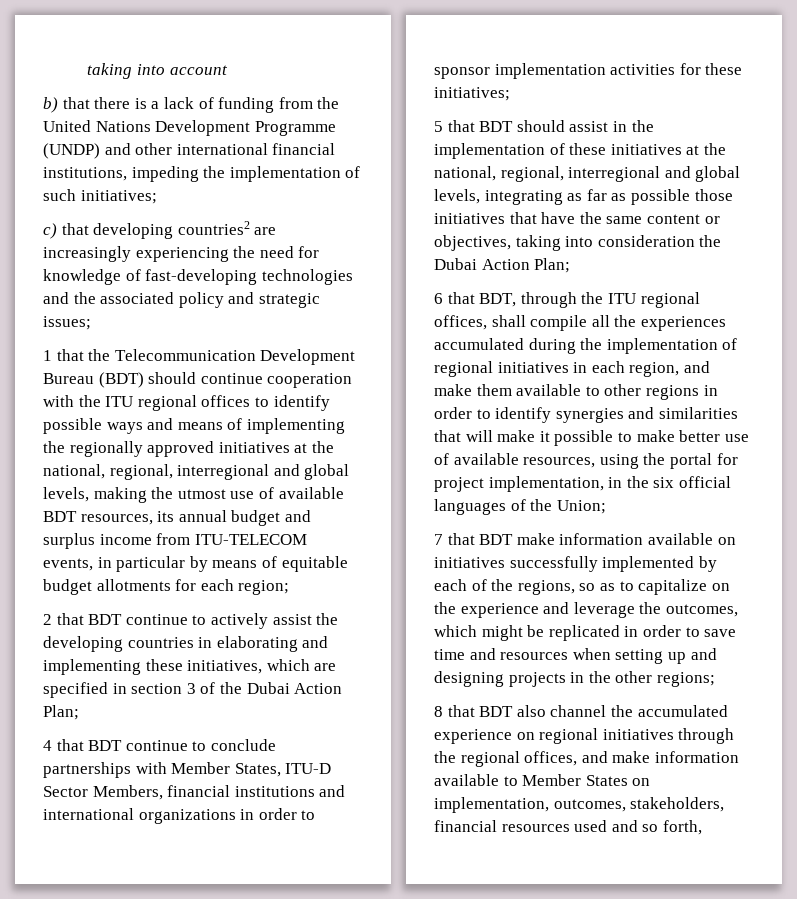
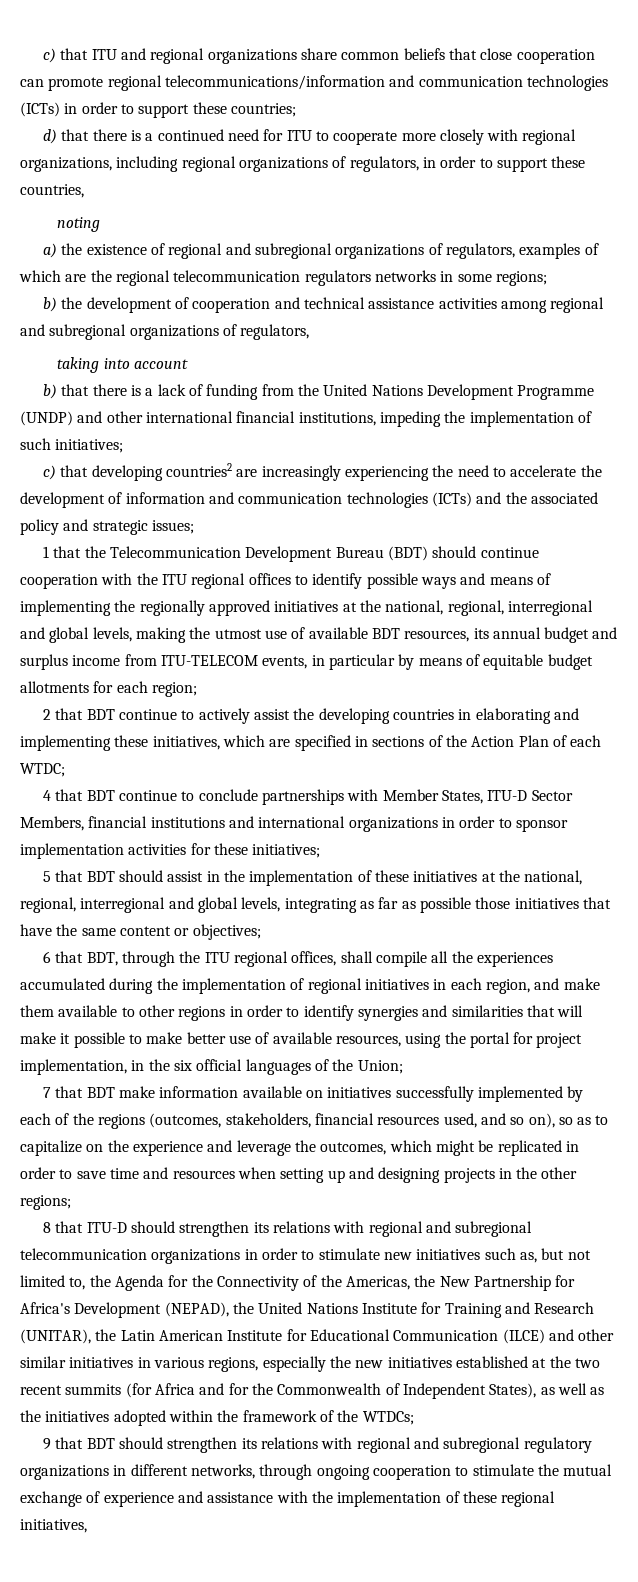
(87, 71) none -> [42,48,595,64] [20,75,608,91] [20,102,296,118] [42,129,577,145] [20,156,586,172] [20,184,84,198] [57,217,101,232] [42,243,599,259] [19,270,547,286] [42,297,605,313] [20,324,310,340] c) that ITU and regional organizations share common beliefs that close cooperation can promote regional telecommunications/information and communication technologies (ICTs) in order to support these countries; // d) that there is a continued need for ITU to cooperate more closely with regional organizations, including regional organizations of regulators, in order to support these countries, // noting // a) the existence of regional and subregional organizations of regulators, examples of which are the regional telecommunication regulators networks in some regions; // b) the development of cooperation and technical assistance activities among regional and subregional organizations of regulators, //
[298,246,320,258] [43,269,353,285] for knowledge of fast-developing technologies -> [492,465,602,477] [20,492,472,508] to accelerate the development of information and communication technologies (ICTs)
[131,682,343,694] [43,705,79,720] section 3 of the Dubai Action Plan; -> [372,735,602,747] [20,763,65,777] sections of the Action Plan of each WTDC;
[434,235,722,251] [434,258,571,273] objectives, taking into consideration the Dubai Action Plan; -> [192,924,261,940] objectives;
[517,580,575,595] regions, -> [97,1113,555,1129] regions (outcomes, stakeholders, financial resources used, and so on),
[479,705,728,717] [434,728,735,744] [434,751,739,767] [434,774,651,786] [434,797,725,813] [434,820,702,835] BDT also channel the accumulated experience on regional initiatives through the regional offices, and make information available to Member States on implementation, outcomes, stakeholders, financial resources used and so forth, -> [86,1221,533,1237] [20,1248,591,1264] [20,1275,576,1291] [20,1302,595,1318] [20,1329,615,1344] [20,1356,600,1372] [20,1383,605,1399] [20,1410,414,1426] [42,1437,592,1453] [20,1464,613,1480] [20,1491,556,1507] [20,1519,87,1533] ITU-D should strengthen its relations with regional and subregional telecommunication organizations in order to stimulate new initiatives such as, but not limited to, the Agenda for the Connectivity of the Americas, the New Partnership for Africa's Development (NEPAD), the United Nations Institute for Training and Research (UNITAR), the Latin American Institute for Educational Communication (ILCE) and other similar initiatives in various regions, especially the new initiatives established at the two recent summits (for Africa and for the Commonwealth of Independent States), as well as the initiatives adopted within the framework of the WTDCs; // 9 that BDT should strengthen its relations with regional and subregional regulatory organizations in different networks, through ongoing cooperation to stimulate the mutual exchange of experience and assistance with the implementation of these regional initiatives,

